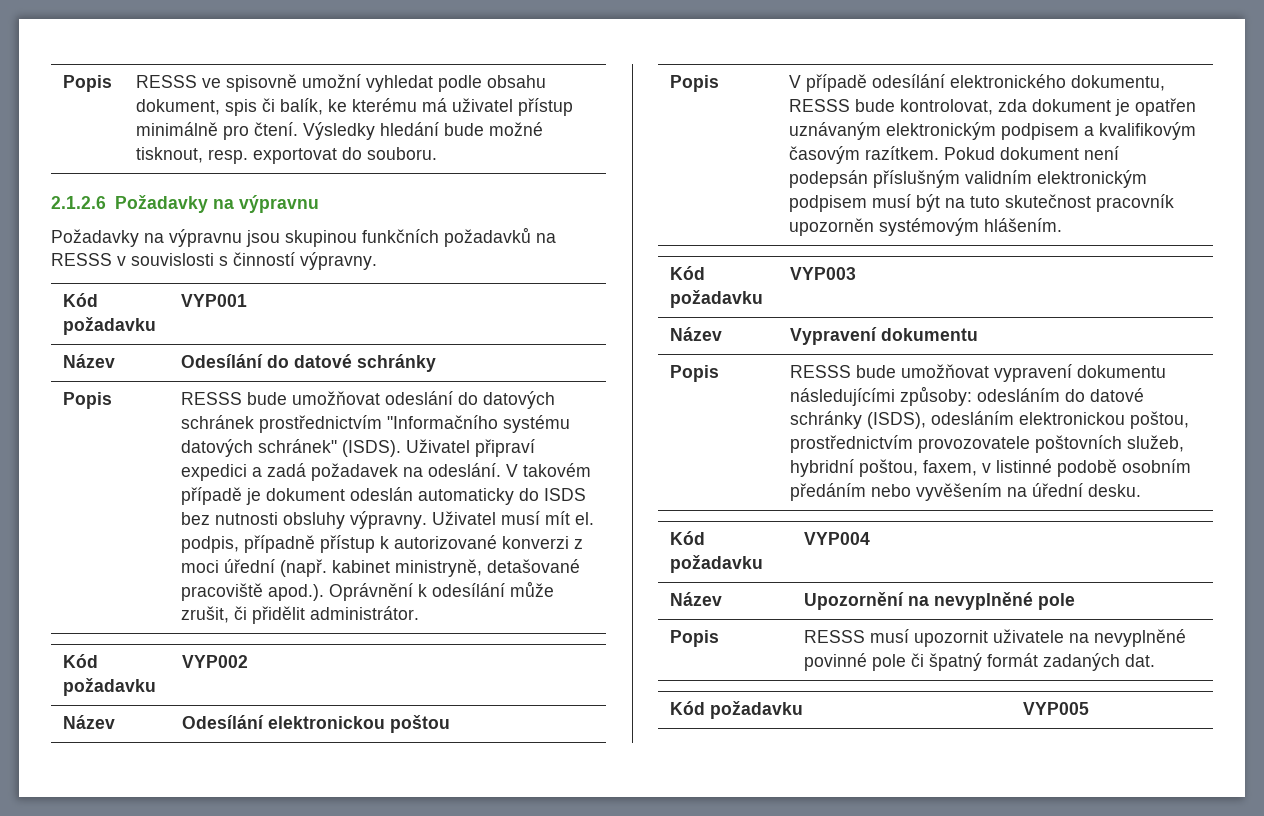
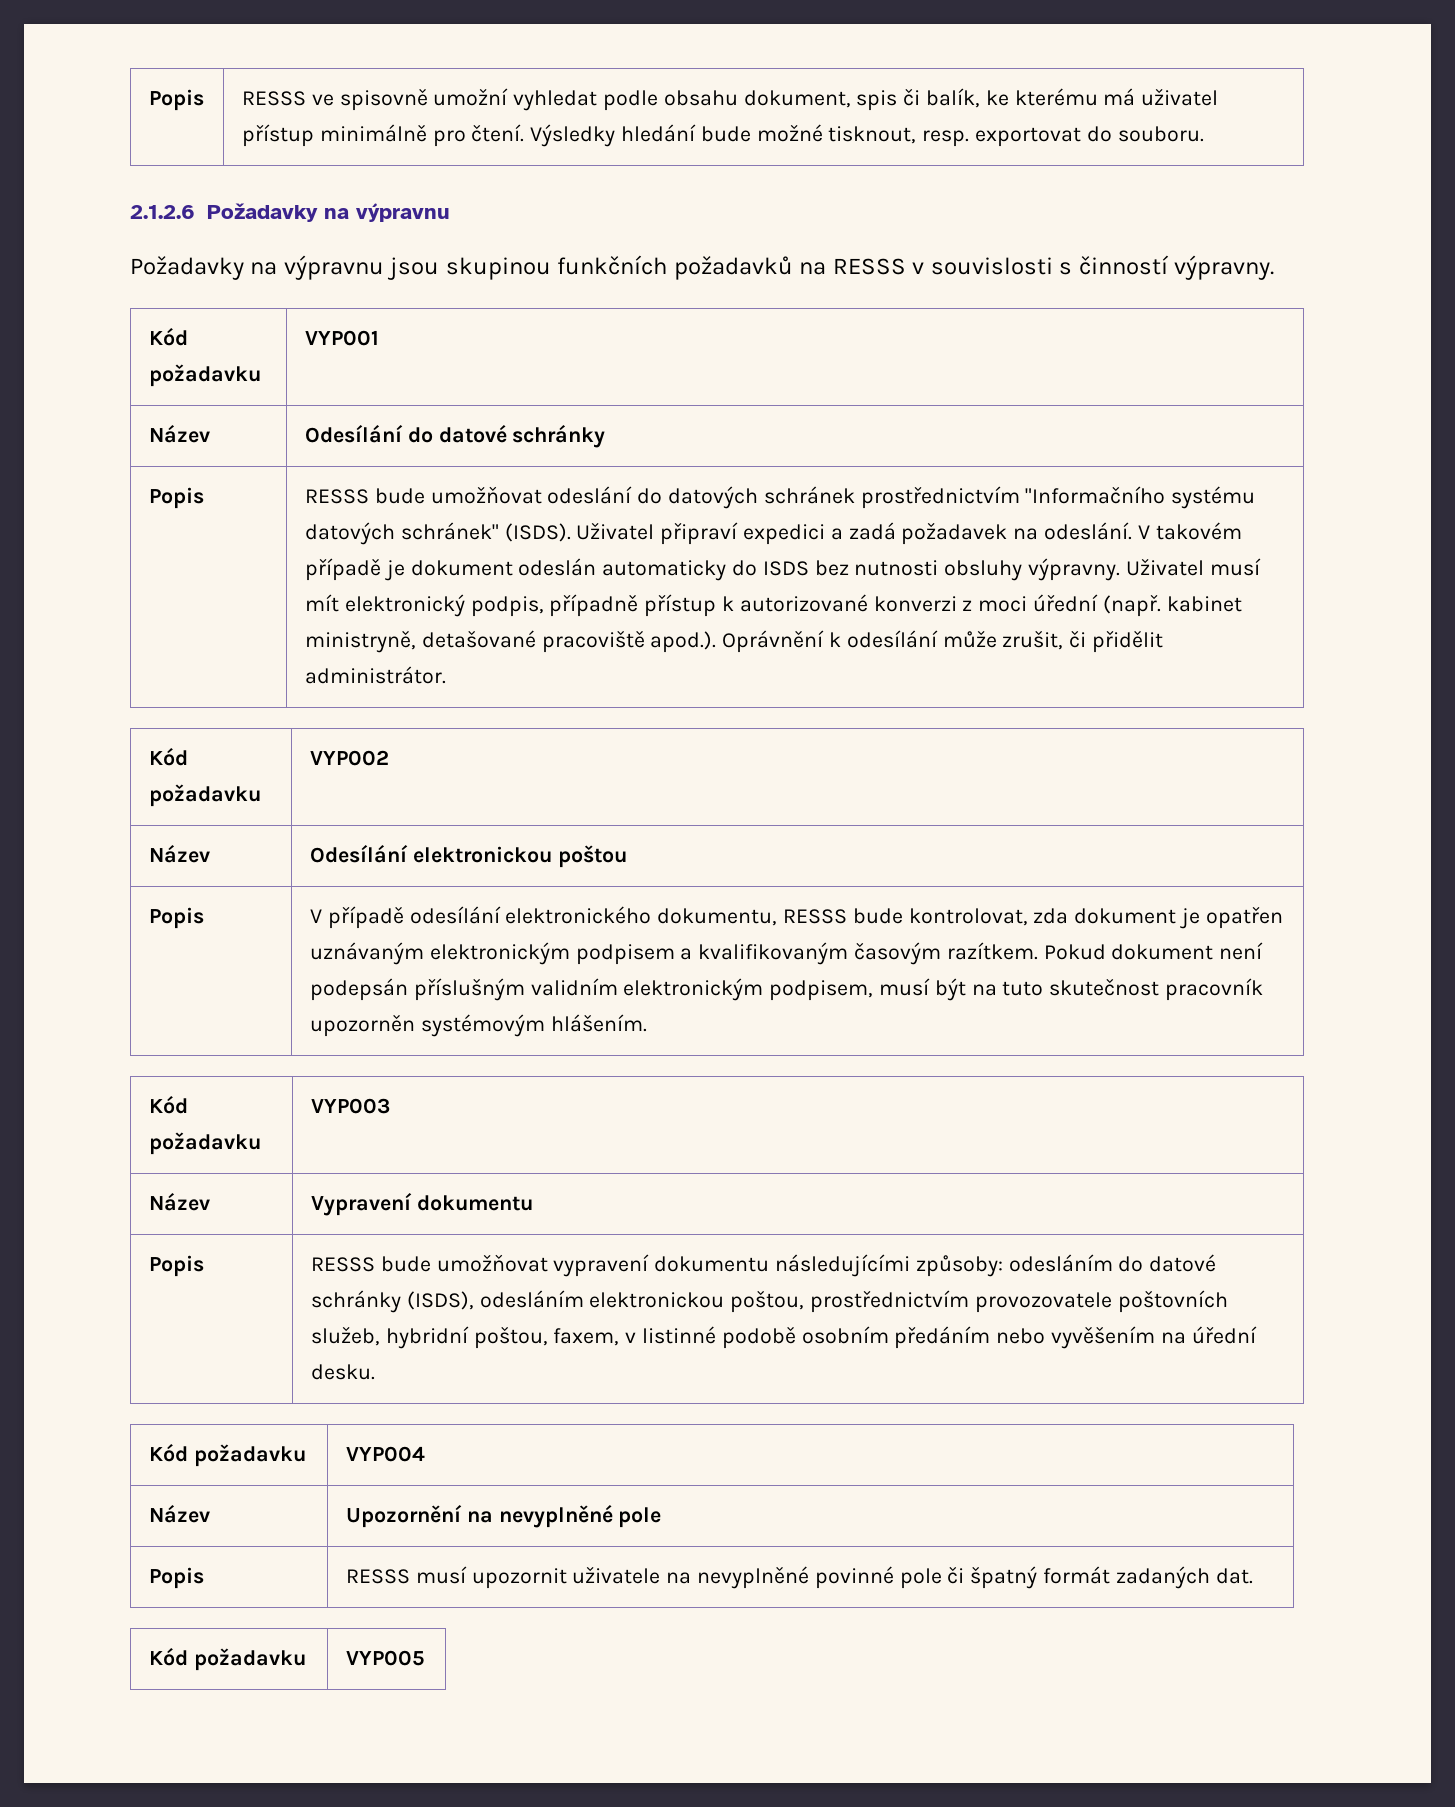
[574,512,594,525] el. -> [344,594,465,617] elektronický
[1098,122,1196,140] kvalifikovým -> [698,942,849,965] kvalifikovaným
[788,195,867,212] podpisem -> [769,980,874,1001] podpisem,

